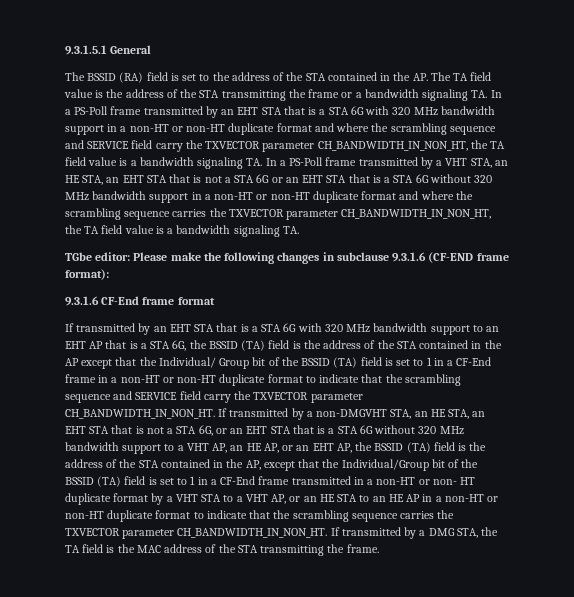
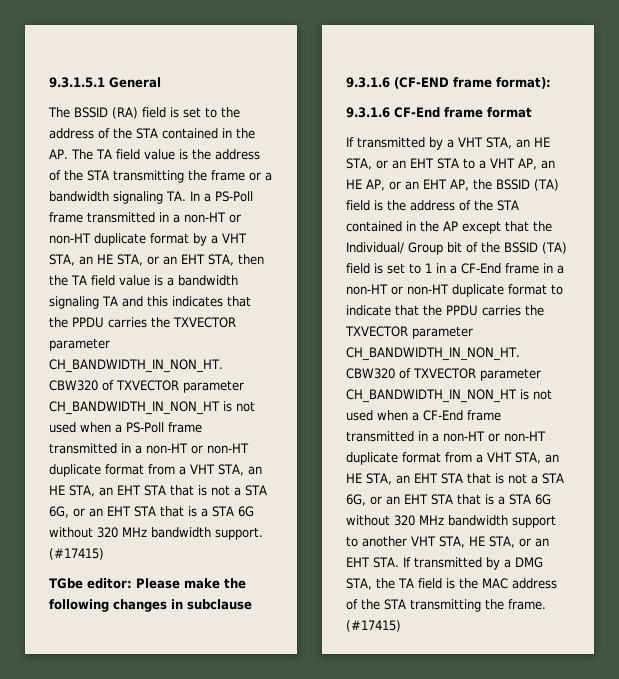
[205,106,495,118] [65,123,496,135] [65,140,506,152] [65,157,433,169] by an EHT STA that is a STA 6G with 320 MHz bandwidth support in a non-HT or non-HT duplicate format and where the scrambling sequence and SERVICE field carry the TXVECTOR parameter CH_BANDWIDTH_IN_NON_HT, the TA field value is a bandwidth signaling TA. In a PS-Poll frame transmitted by -> [159,212,241,223] [49,233,247,246] [49,254,264,266] [49,275,238,286] [49,296,251,309] [49,317,236,328] [49,338,110,351] [49,359,223,373] [49,380,244,393] [49,401,255,415] [49,422,202,433] [49,443,249,454] [49,464,175,477] in a non-HT or non-HT duplicate format by a VHT STA, an HE STA, or an EHT STA, then the TA field value is a bandwidth signaling TA and this indicates that the PPDU carries the TXVECTOR parameter CH_BANDWIDTH_IN_NON_HT. CBW320 of TXVECTOR parameter CH_BANDWIDTH_IN_NON_HT is not used when a PS-Poll frame transmitted in a non-HT or non-HT duplicate format from
[256,174,270,183] 6G -> [49,506,69,518] 6G,
[149,191,473,203] [65,208,492,220] [65,225,299,237] support in a non-HT or non-HT duplicate format and where the scrambling sequence carries the TXVECTOR parameter CH_BANDWIDTH_IN_NON_HT, the TA field value is a bandwidth signaling TA. -> [215,527,263,540] [49,548,104,560] support. (#17415)
[153,323,500,335] [65,340,187,351] an EHT STA that is a STA 6G with 320 MHz bandwidth support to an EHT AP that is a STA 6G, -> [447,137,550,149] [346,158,555,170] [346,179,469,191] a VHT STA, an HE STA, or an EHT STA to a VHT AP, an HE AP, or an EHT AP,
[404,374,461,386] [65,391,363,403] [65,408,388,420] scrambling sequence and SERVICE field carry the TXVECTOR parameter CH_BANDWIDTH_IN_NON_HT. If transmitted by a non-DMGVHT -> [446,305,544,316] [345,326,473,339] [346,347,520,361] [346,368,541,381] [346,389,552,403] [346,410,501,421] [346,431,546,442] [346,452,512,465] PPDU carries the TXVECTOR parameter CH_BANDWIDTH_IN_NON_HT. CBW320 of TXVECTOR parameter CH_BANDWIDTH_IN_NON_HT is not used when a CF-End frame transmitted in a non-HT or non-HT duplicate format from a VHT
[177,442,487,453] [65,459,479,471] [65,476,476,487] [65,493,499,505] [65,510,455,522] [65,528,328,539] a VHT AP, an HE AP, or an EHT AP, the BSSID (TA) field is the address of the STA contained in the AP, except that the Individual/Group bit of the BSSID (TA) field is set to 1 in a CF-End frame transmitted in a non-HT or non- HT duplicate format by a VHT STA to a VHT AP, or an HE STA to an HE AP in a non-HT or non-HT duplicate format to indicate that the scrambling sequence carries the TXVECTOR parameter CH_BANDWIDTH_IN_NON_HT. -> [362,536,549,548] [346,557,399,568] another VHT STA, HE STA, or an EHT STA.
(379, 548) none -> [346,620,401,632] (#17415)

